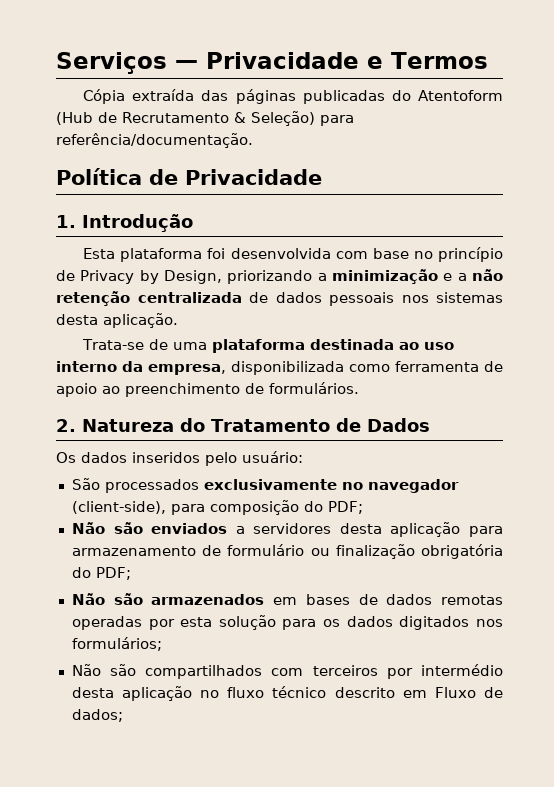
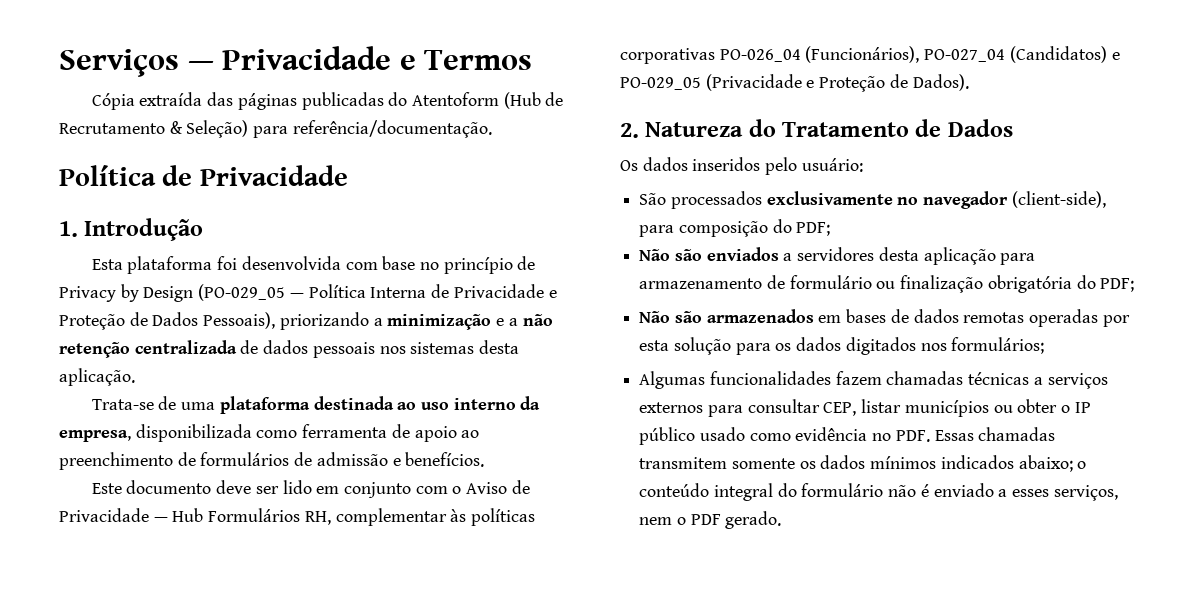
[164,270,222,284] Design, -> [143,284,557,302] [59,312,276,330] Design (PO-029_05 — Política Interna de Privacidade e Proteção de Dados Pessoais),
[269,382,359,394] formulários. -> [200,452,485,467] [91,480,530,498] [59,508,536,526] [620,46,1120,64] [620,74,969,92] formulários de admissão e benefícios. // Este documento deve ser lido em conjunto com o Aviso de Privacidade — Hub Formulários RH, complementar às políticas corporativas PO-026_04 (Funcionários), PO-027_04 (Candidatos) e PO-029_05 (Privacidade e Proteção de Dados).
[71,664,504,679] [71,686,504,701] [71,709,123,722] Não são compartilhados com terceiros por intermédio desta aplicação no fluxo técnico descrito em Fluxo de dados; -> [639,371,1108,389] [639,399,1091,417] [639,427,1056,445] [639,455,1087,472] [639,483,1118,501] [639,511,782,529] Algumas funcionalidades fazem chamadas técnicas a serviços externos para consultar CEP, listar municípios ou obter o IP público usado como evidência no PDF. Essas chamadas transmitem somente os dados mínimos indicados abaixo; o conteúdo integral do formulário não é enviado a esses serviços, nem o PDF gerado.

